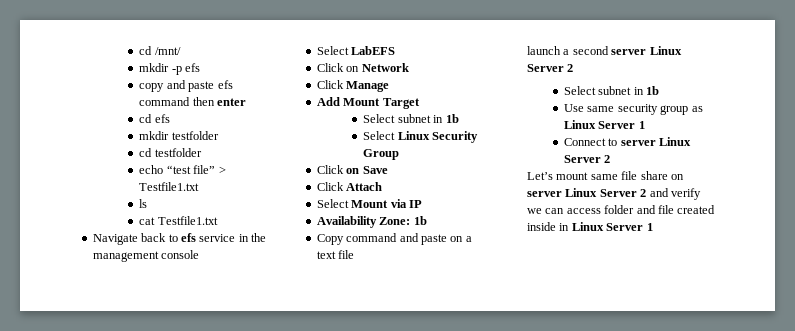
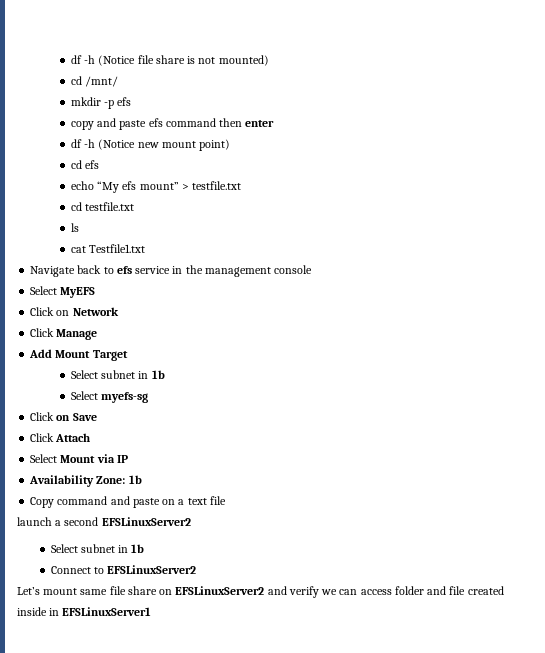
(139, 50) none -> [70,55,269,66] df -h (Notice file share is not mounted) //
[139,114,170,123] [139,131,219,140] [139,148,202,157] [139,165,226,174] [139,182,200,191] cd efs // mkdir testfolder // cd testfolder // echo “test file” > Testfile1.txt -> [70,139,231,151] [70,160,100,169] [70,181,242,193] [70,202,135,211] df -h (Notice new mount point) // cd efs // echo “My efs mount” > testfile.txt // cd testfile.txt
[351,46,396,55] LabEFS -> [60,287,96,298] MyEFS
[397,131,479,143] [363,149,400,160] Linux Security Group -> [101,392,149,403] myefs-sg
[611,46,682,55] [527,64,574,72] [564,86,660,95] [564,104,703,115] [564,120,645,129] [564,137,692,146] [564,155,611,163] server Linux Server 2 // Select subnet in 1b // Use same security group as Linux Server 1 // Connect to server Linux Server 2 -> [101,517,191,526] [50,544,145,553] [50,565,197,574] EFSLinuxServer2 // Select subnet in 1b // Connect to EFSLinuxServer2
[527,188,647,197] server Linux Server 2 -> [175,586,265,595] EFSLinuxServer2
[571,222,653,231] Linux Server 1 -> [62,607,152,616] EFSLinuxServer1

